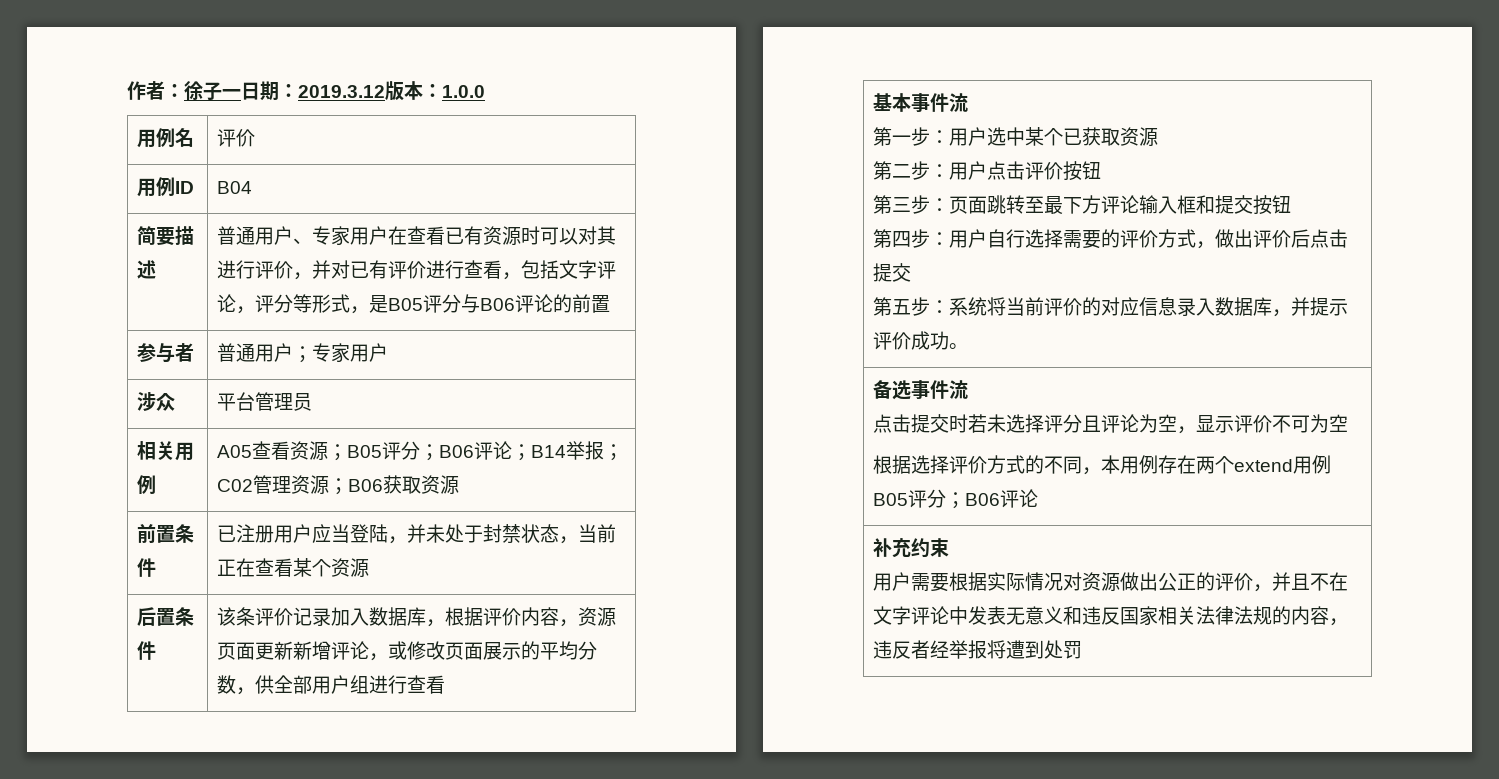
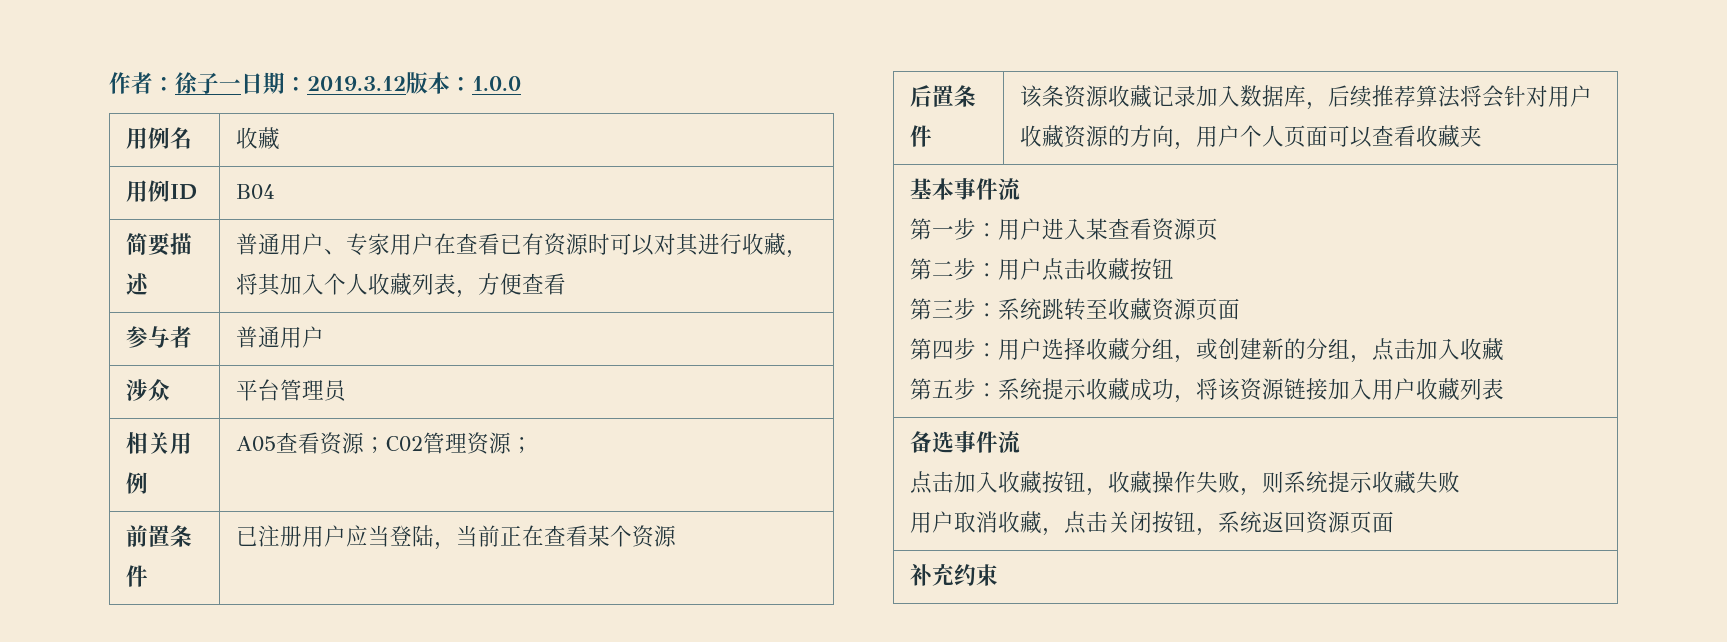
[217,129,256,147] 评价 -> [235,127,280,150] 收藏
[255,260,617,280] [217,294,611,314] 评价，并对已有评价进行查看，包括文字评论，评分等形式，是B05评分与B06评论的前置 -> [741,233,808,258] [235,273,566,298] 收藏，将其加入个人收藏列表，方便查看
[293,343,389,363] ；专家用户 -> (324, 337) none
[347,441,624,461] B05评分；B06评论；B14举报； -> (386, 445) none
[348,475,460,495] B06获取资源 -> (533, 445) none
[407,524,579,544] 并未处于封禁状态， -> (456, 546) none
[255,608,294,626] 评价 -> [1063,85,1152,108] 资源收藏
[445,607,617,627] [217,641,598,661] [217,675,446,695] 根据评价内容，资源页面更新新增评论，或修改页面展示的平均分数，供全部用户组进行查看 -> [1327,85,1592,108] [1019,125,1482,150] 后续推荐算法将会针对用户收藏资源的方向，用户个人页面可以查看收藏夹
[987,127,1159,147] 选中某个已获取资源 -> [1041,218,1218,241] 进入某查看资源页
[1025,162,1064,180] 评价 -> [1085,258,1130,281] 收藏
[949,195,1292,215] [873,229,1349,249] [873,263,912,282] [873,297,1349,317] [873,331,969,350] [873,380,969,400] [873,414,1349,434] [873,455,1332,475] [873,489,1039,509] [873,538,950,558] [873,572,1349,592] [873,606,1349,626] [873,640,1083,659] 页面跳转至最下方评论输入框和提交按钮 // 第四步：用户自行选择需要的评价方式，做出评价后点击提交 // 第五步：系统将当前评价的对应信息录入数据库，并提示评价成功。 // 备选事件流 // 点击提交时若未选择评分且评论为空，显示评价不可为空 // 根据选择评价方式的不同，本用例存在两个extend用例B05评分；B06评论 // 补充约束 // 用户需要根据实际情况对资源做出公正的评价，并且不在文字评论中发表无意义和违反国家相关法律法规的内容，违反者经举报将遭到处罚 -> [997,298,1240,321] [909,338,1504,363] [909,378,1504,403] [909,431,1020,453] [909,471,1460,496] [909,511,1394,536] [909,564,998,586] 系统跳转至收藏资源页面 // 第四步：用户选择收藏分组，或创建新的分组，点击加入收藏 // 第五步：系统提示收藏成功，将该资源链接加入用户收藏列表 // 备选事件流 // 点击加入收藏按钮，收藏操作失败，则系统提示收藏失败 // 用户取消收藏，点击关闭按钮，系统返回资源页面 // 补充约束

